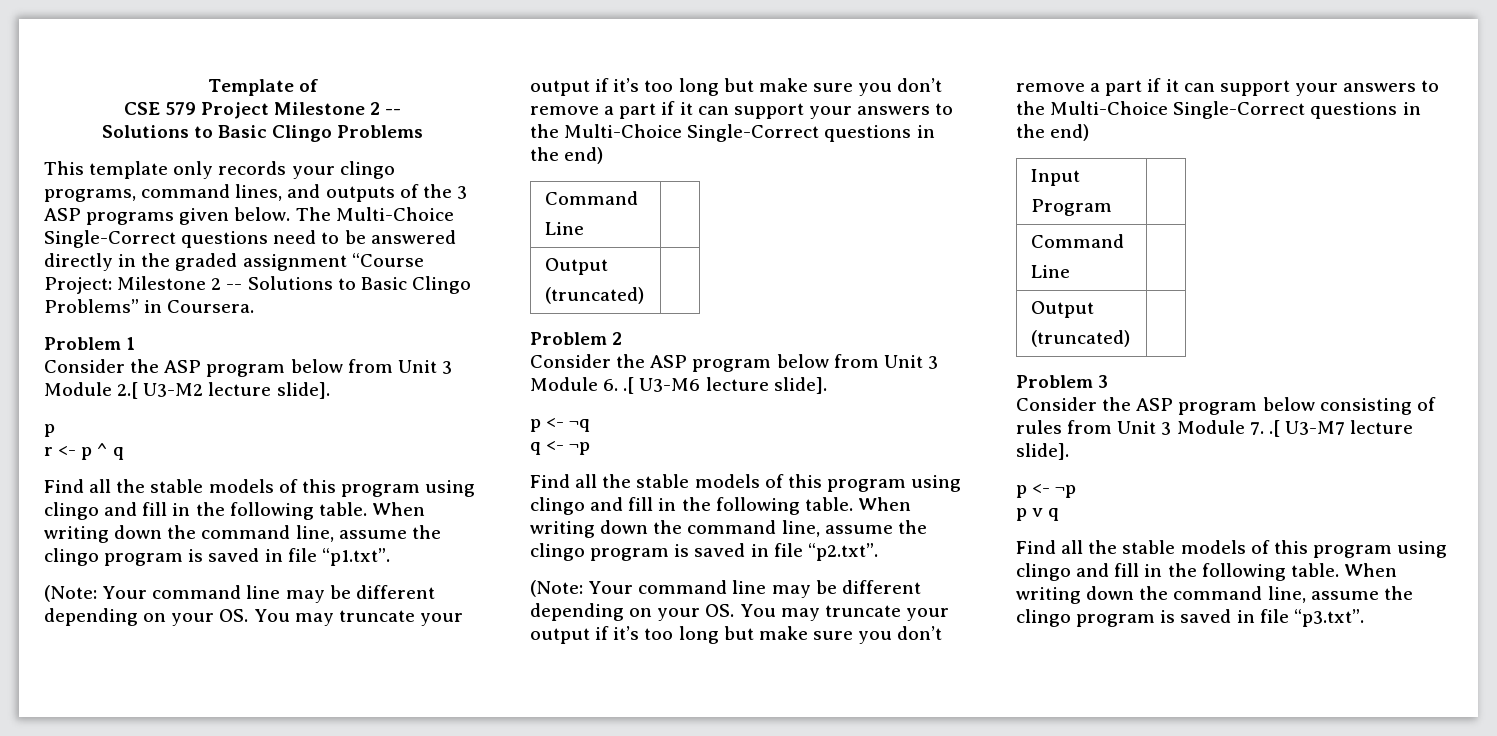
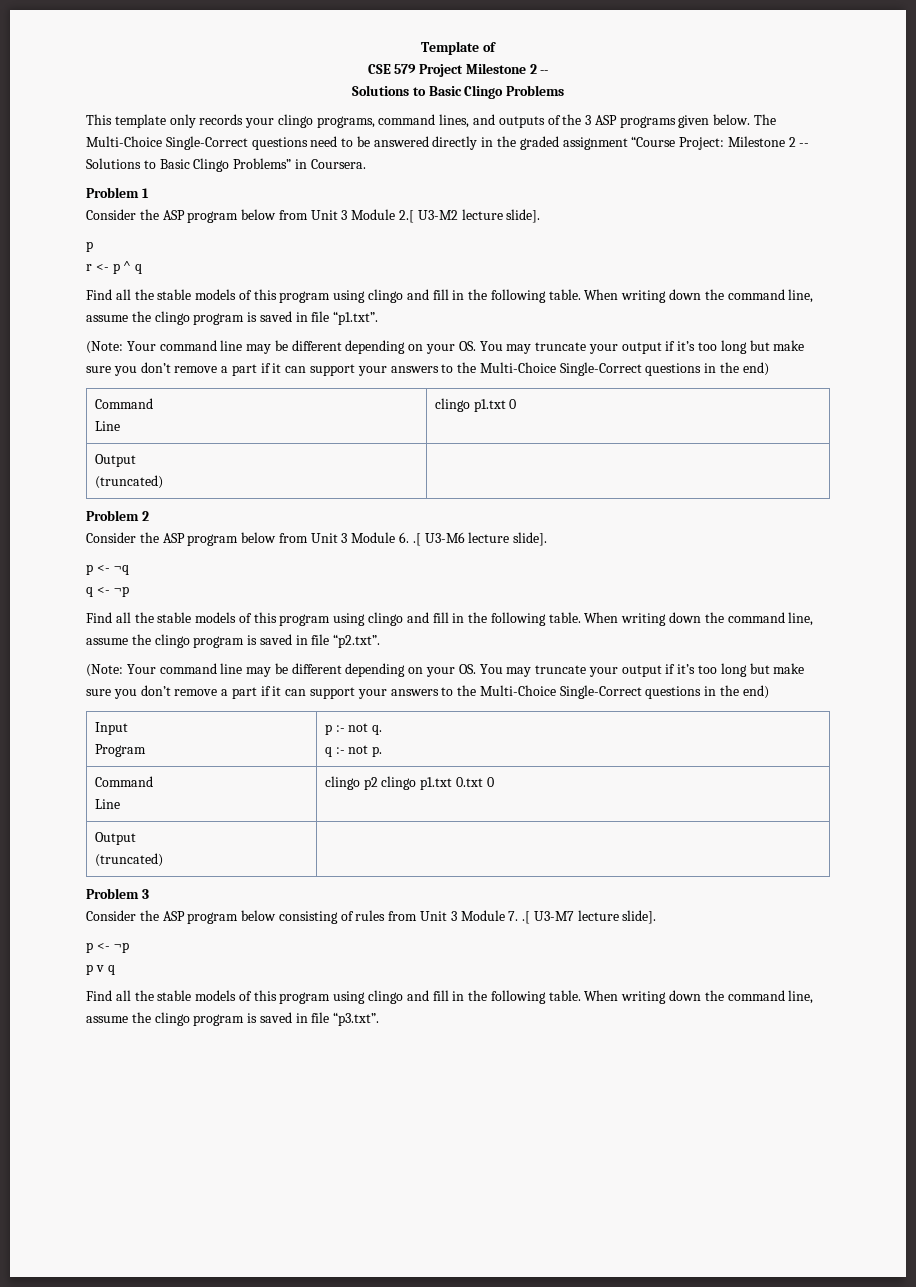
(585, 228) none -> [434,398,517,412] clingo p1.txt 0
[1031,234,1125,248] [1031,265,1071,278] // Command // Line | -> [324,723,383,735] [324,745,383,757] [94,776,153,787] [94,799,120,809] [324,776,494,790] p :- not q. // q :- not p. // Command // Line | clingo p2 clingo p1.txt 0.txt 0

